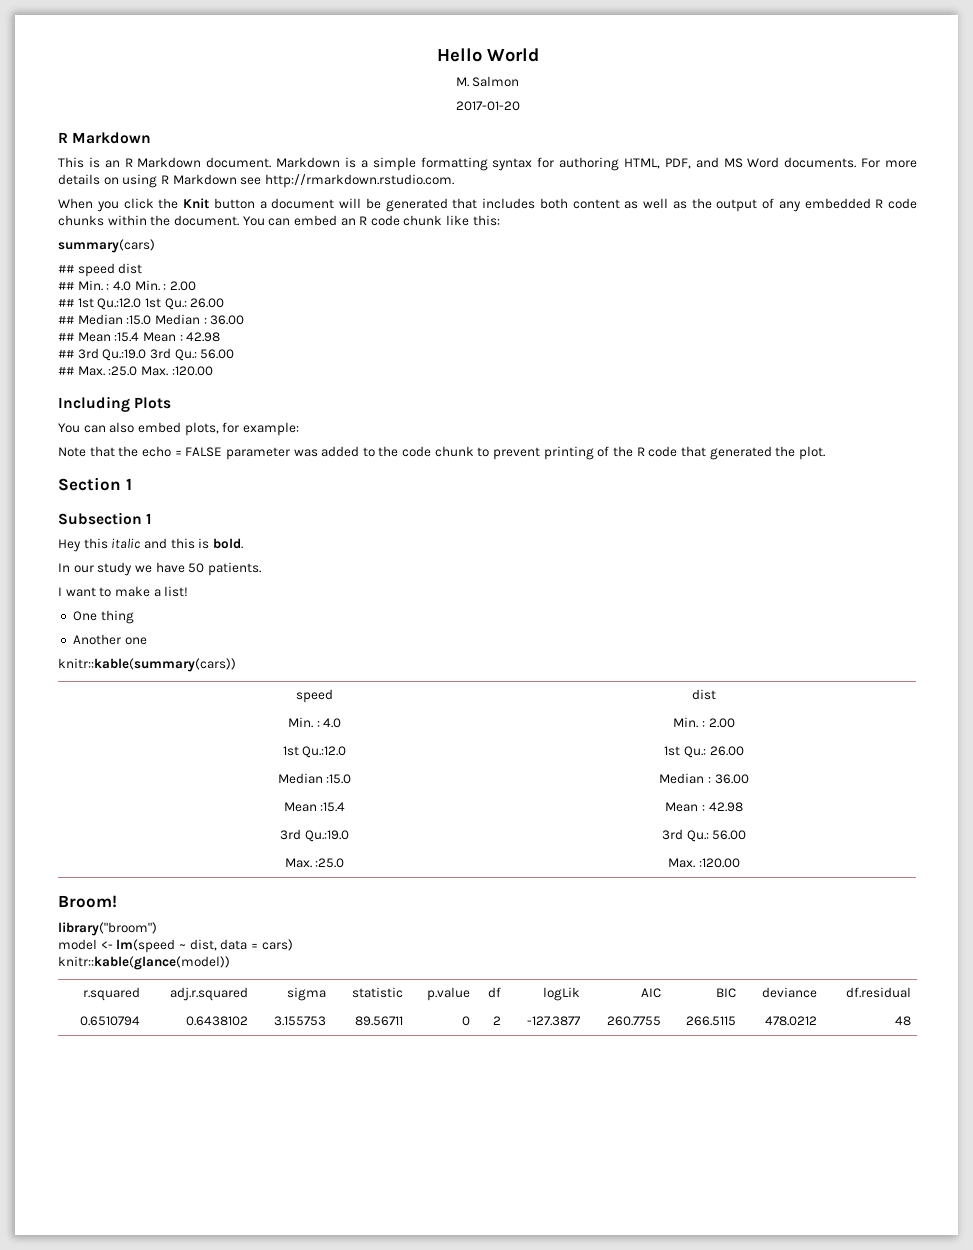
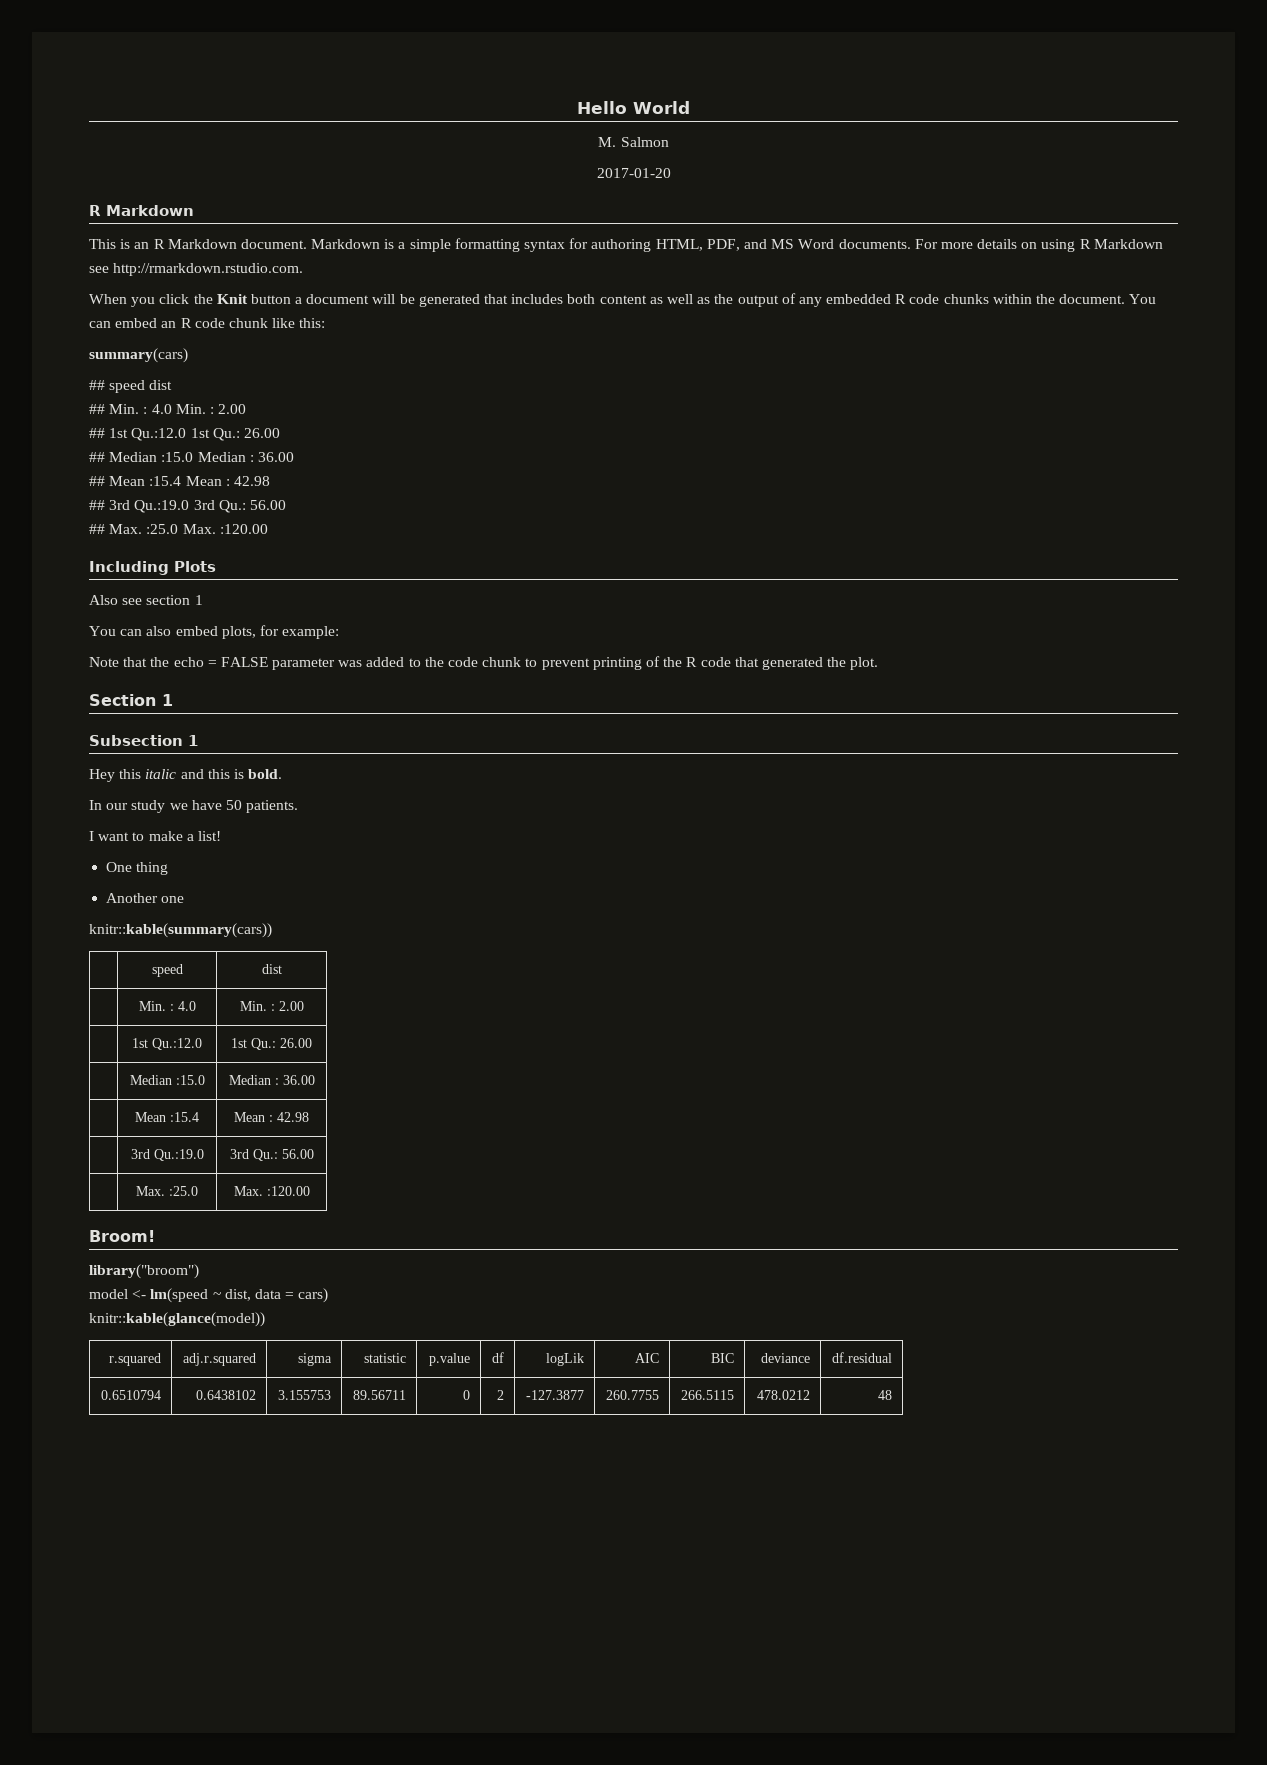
(172, 403) none -> [89,595,203,605] // Also see section 1

